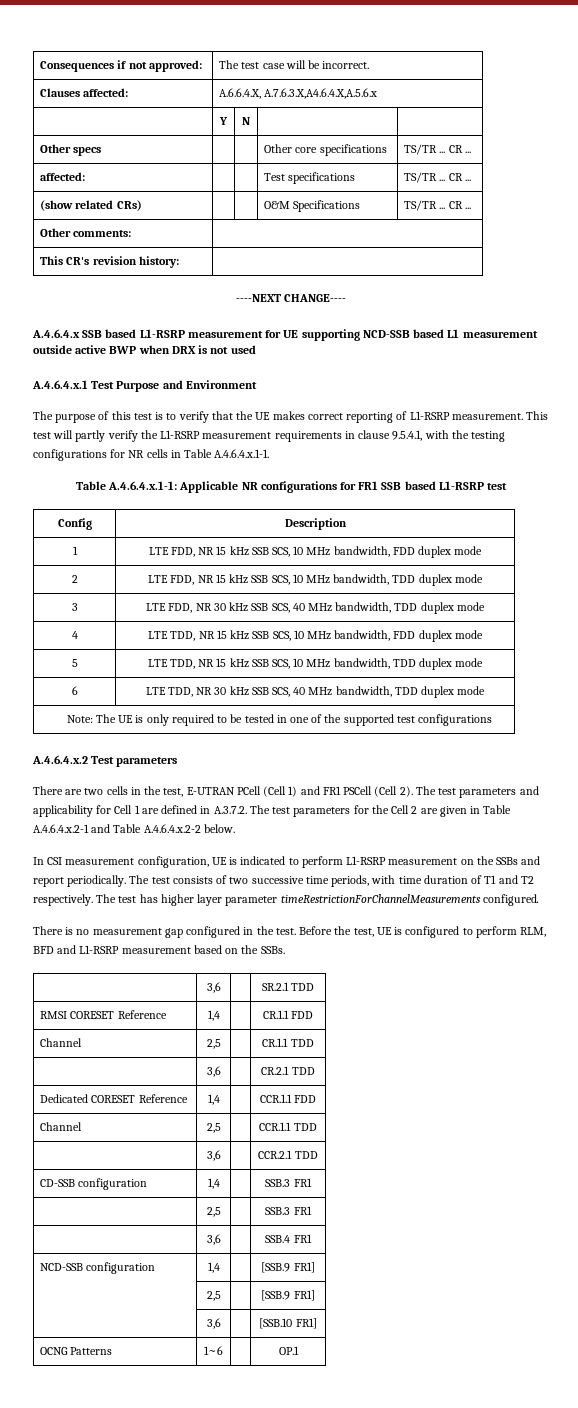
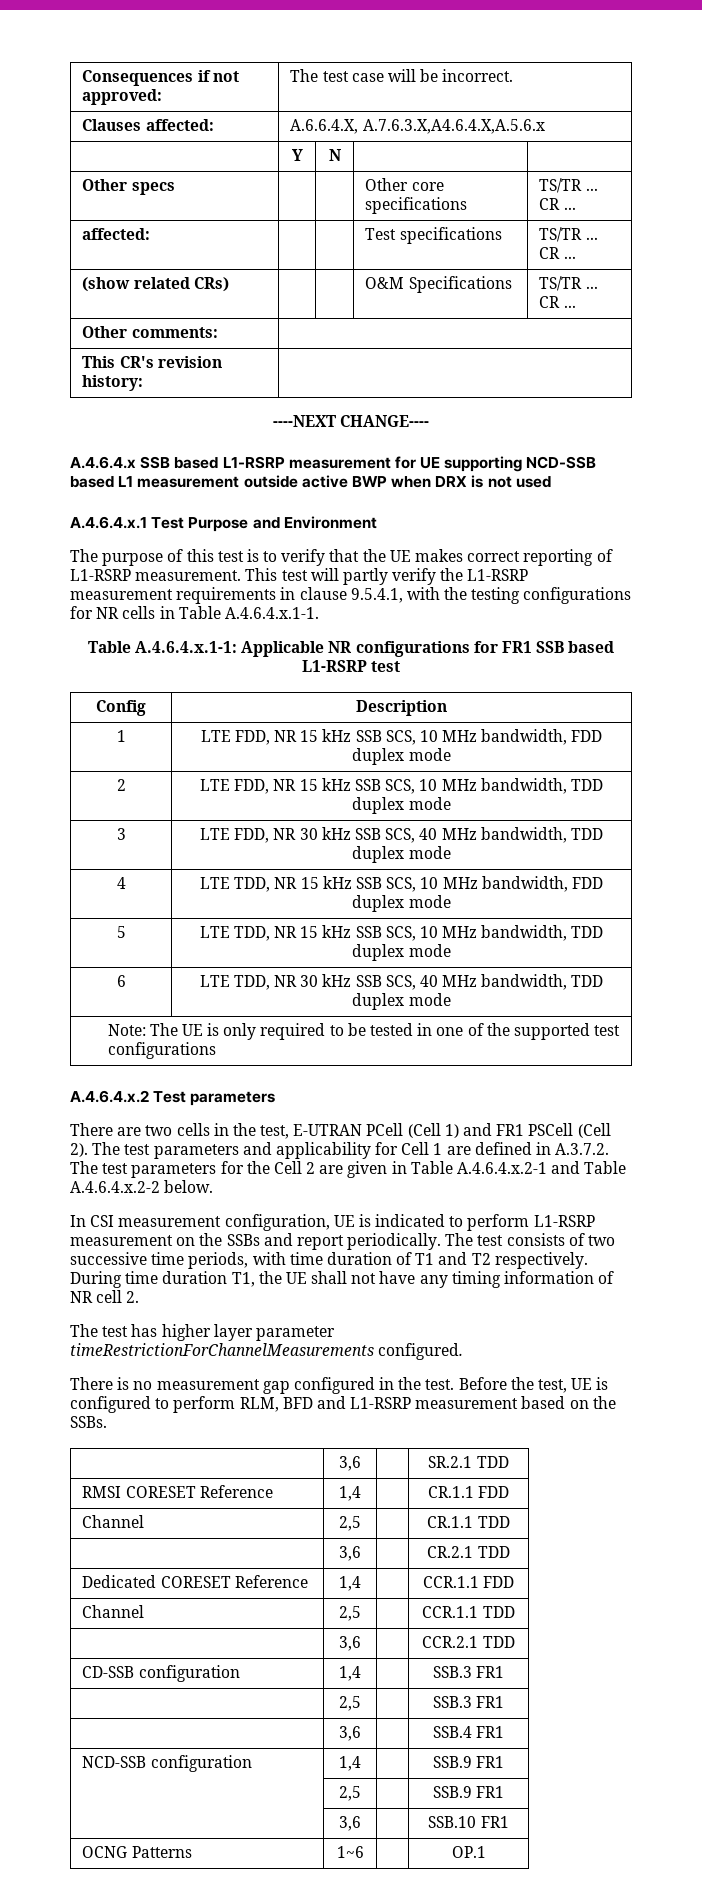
(93, 900) none -> [70,1271,615,1288] [70,1290,140,1303] During time duration T1, the UE shall not have any timing information of NR cell 2. //
[261,1262,315,1273] [206,1291,221,1301] [261,1290,315,1301] [206,1318,221,1329] [259,1318,317,1329] [SSB.9 FR1] // | 2,5 | | [SSB.9 FR1] // | 3,6 | | [SSB.10 FR1] -> [432,1756,505,1768] [339,1786,361,1801] [432,1786,505,1798] [339,1816,361,1831] [428,1816,509,1828] SSB.9 FR1 // | 2,5 | | SSB.9 FR1 // | 3,6 | | SSB.10 FR1

